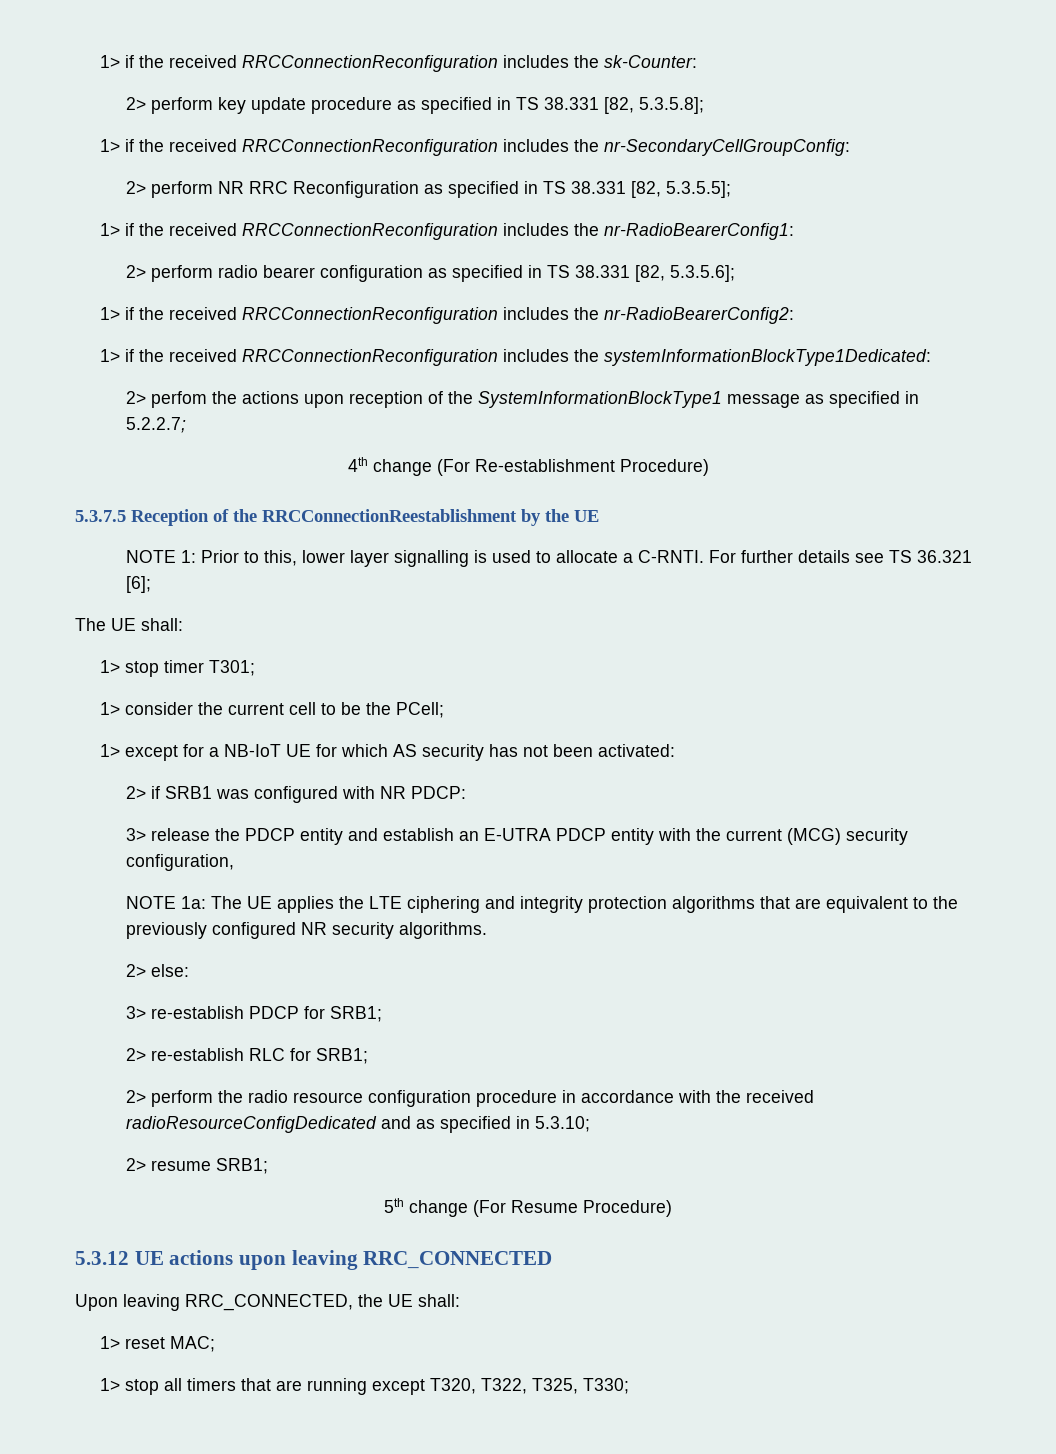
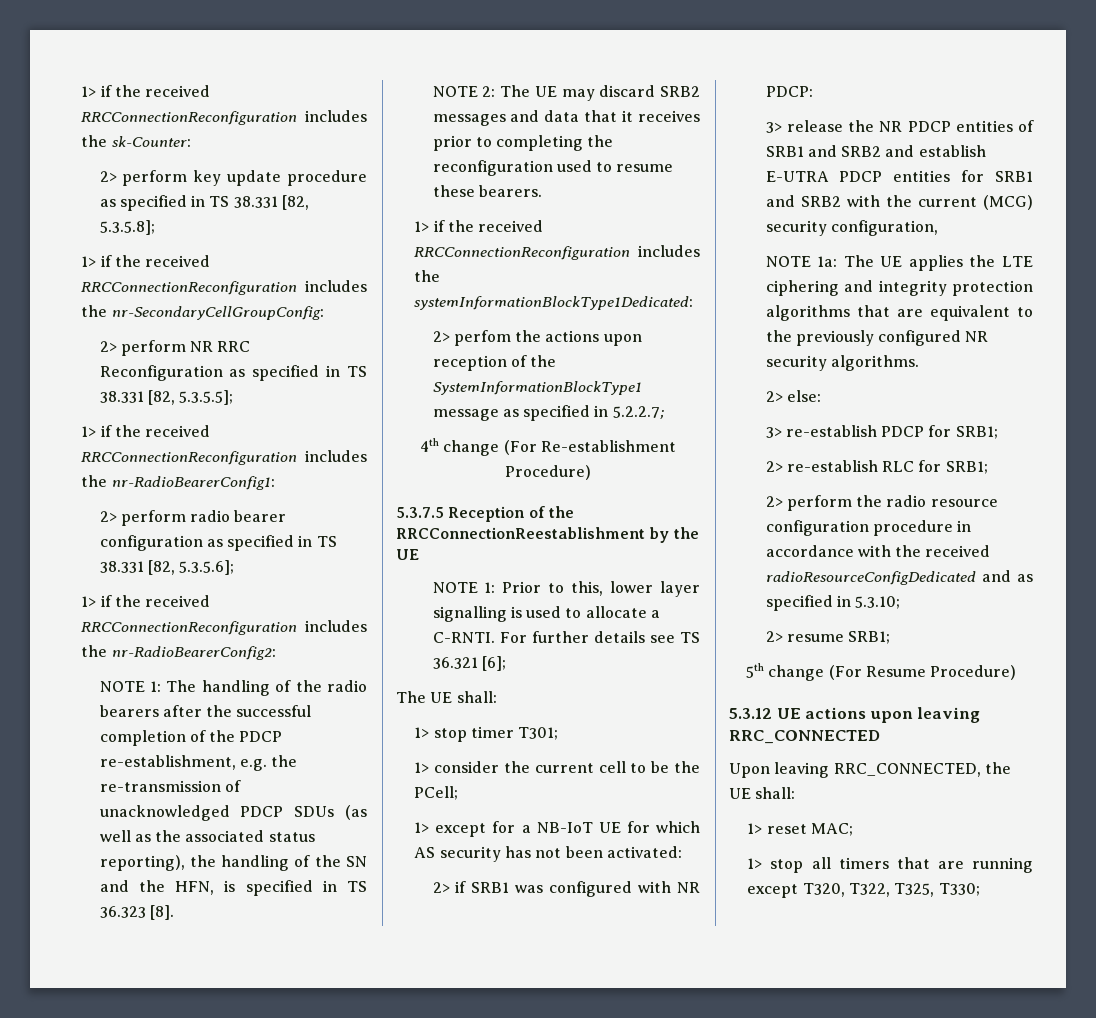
(795, 315) none -> [99,680,367,696] [99,705,312,717] [99,730,283,746] [99,755,298,771] [99,780,241,792] [99,805,368,821] [99,830,315,842] [99,855,367,871] [99,880,368,896] [99,905,174,920] [432,85,700,101] [432,110,700,126] [432,135,614,151] [432,160,674,176] [432,185,542,197] // NOTE 1: The handling of the radio bearers after the successful completion of the PDCP re-establishment, e.g. the re-transmission of unacknowledged PDCP SDUs (as well as the associated status reporting), the handling of the SN and the HFN, is specified in TS 36.323 [8]. // NOTE 2: The UE may discard SRB2 messages and data that it receives prior to completing the reconfiguration used to resume these bearers.
[244,828,343,845] PDCP entity -> [879,120,1034,132] [765,145,882,157] NR PDCP entities of SRB1 and SRB2
[458,831,479,841] an -> (986, 151) none
[610,828,654,845] entity -> [893,170,1033,182] [765,195,841,207] entities for SRB1 and SRB2

